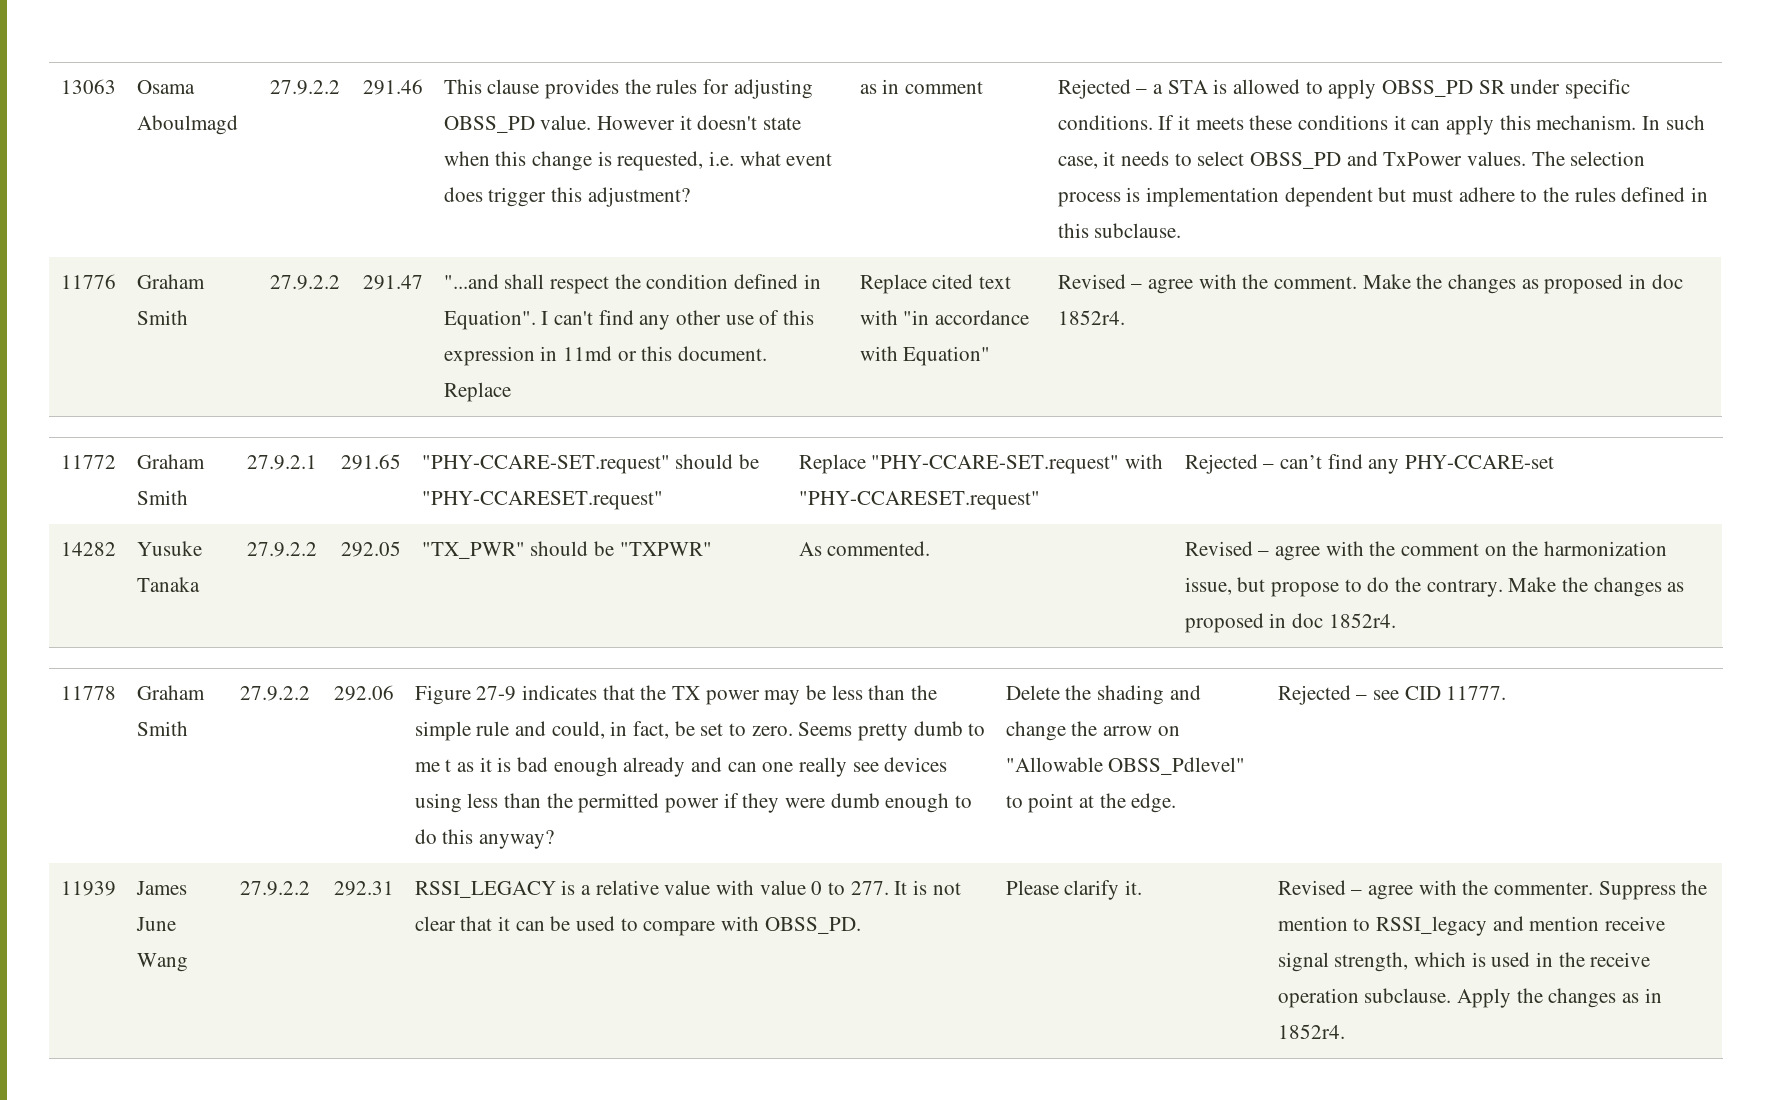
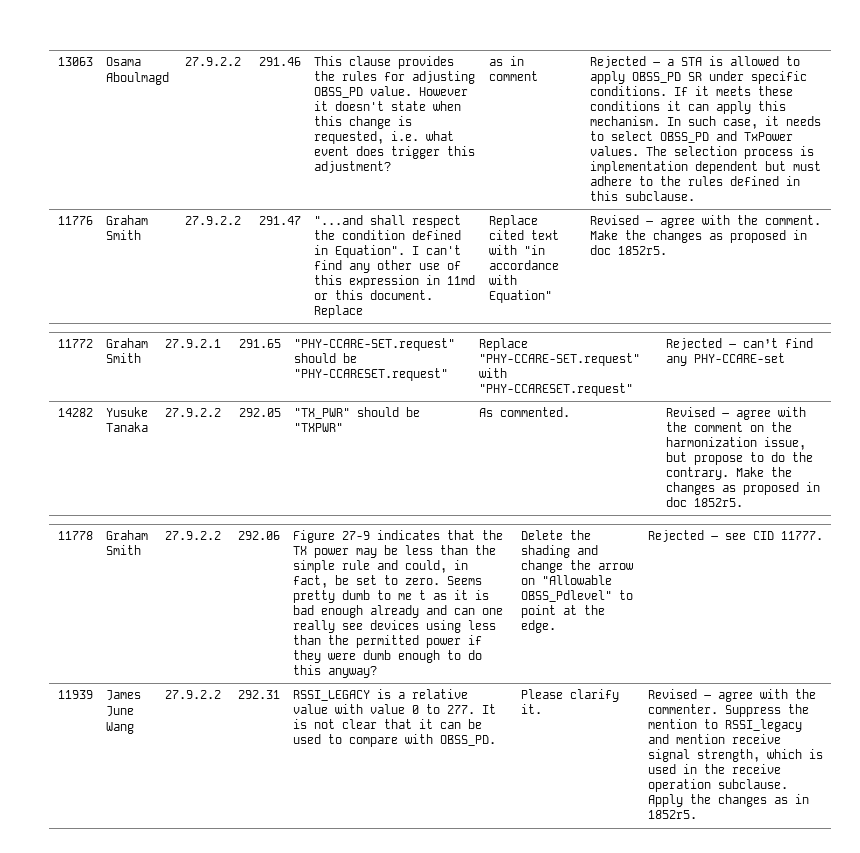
[1057,310,1125,325] 1852r4. -> [618,246,668,255] 1852r5.
[1328,613,1396,628] 1852r4. -> [694,498,744,507] 1852r5.
[1277,1024,1345,1039] 1852r4. -> [648,810,698,819] 1852r5.

